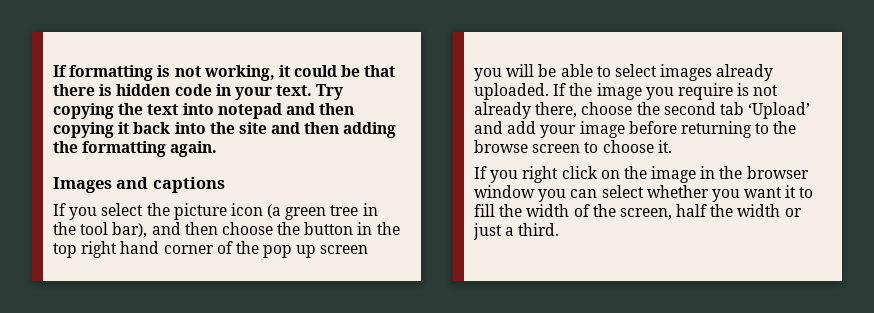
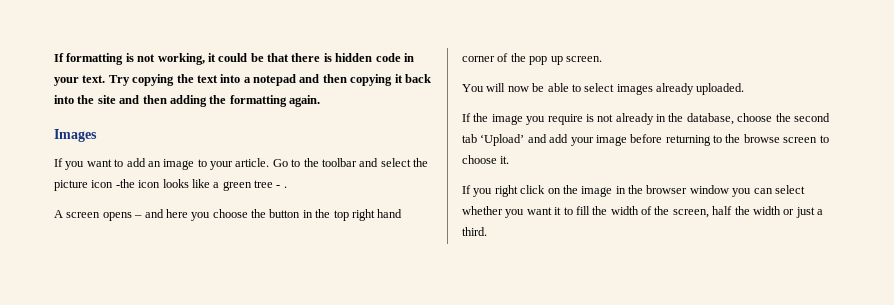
(214, 109) none -> [243,77,251,83] a
[116,177,225,193] [53,203,378,220] [53,222,218,238] and captions // If you select the picture icon (a green tree in the tool bar), and then -> [54,158,428,170] [54,179,287,191] [54,209,211,221] // If you want to add an image to your article. Go to the toolbar and select the picture icon -the icon looks like a green tree - . // A screen opens – and here you
[320,245,369,254] [474,64,535,81] screen you will -> [565,56,602,62] [462,83,529,92] screen. // You will now
(549, 91) none -> (745, 89) //
[535,102,578,118] there, -> [656,113,734,125] in the database,

